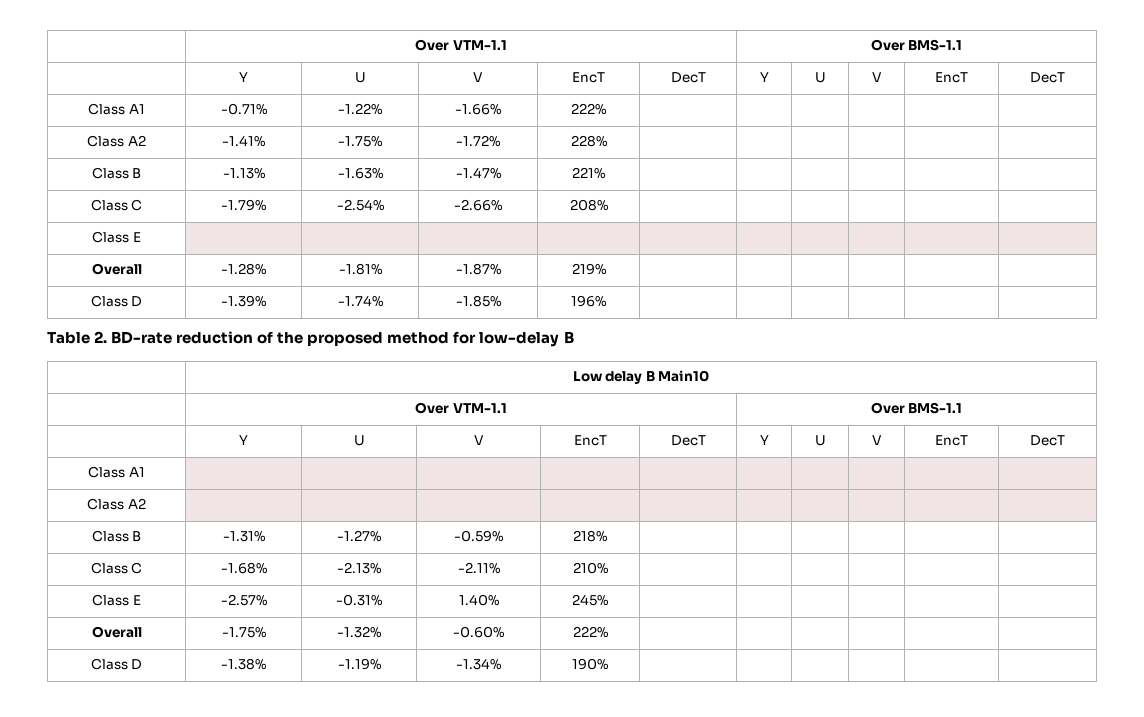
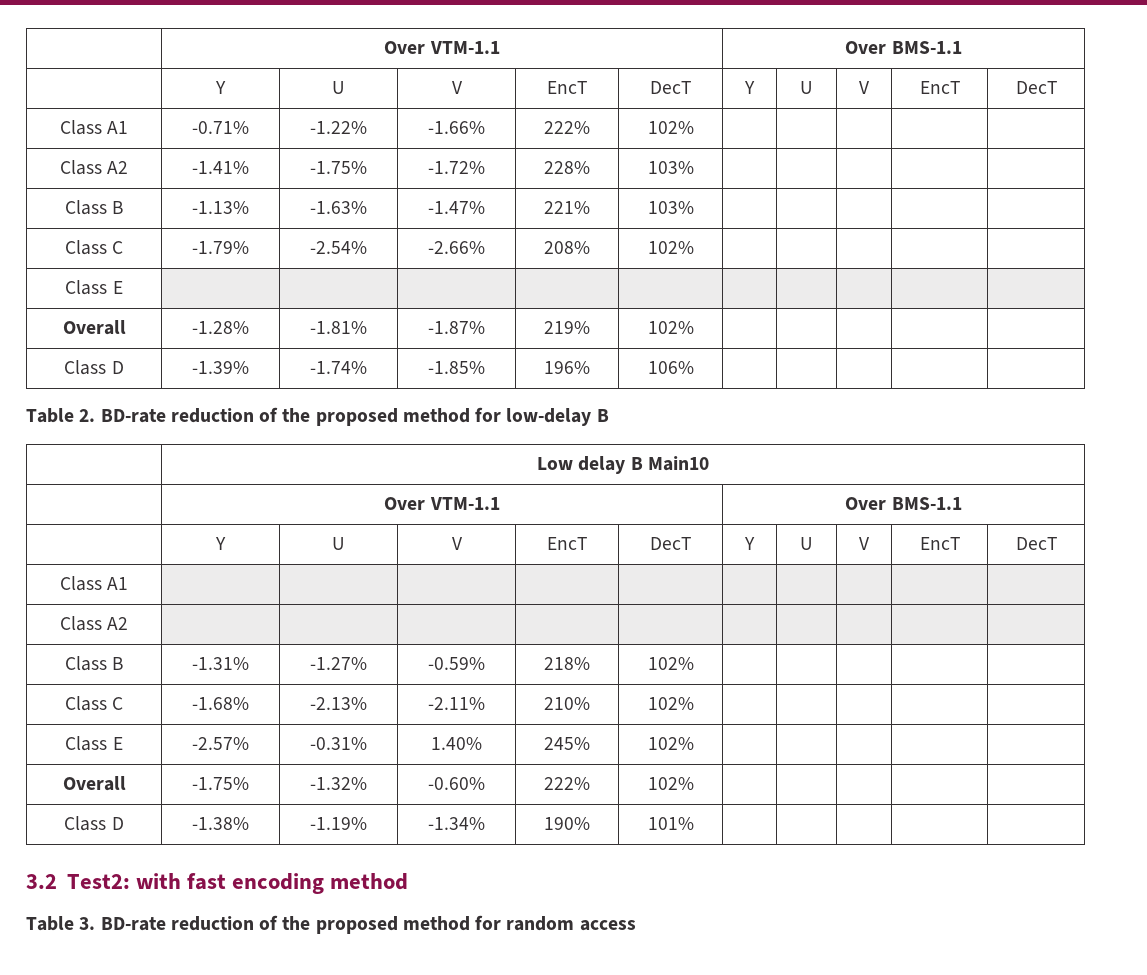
(606, 109) none -> [647,121,694,134] 102%
(607, 141) none -> [647,161,694,174] 103%
(605, 173) none -> [647,201,694,214] 103%
(608, 205) none -> [647,241,694,254] 102%
(606, 269) none -> [647,321,694,334] 102%
(606, 301) none -> [647,361,694,374] 106%
(607, 536) none -> [647,657,694,670] 102%
(608, 568) none -> [647,697,694,710] 102%
(608, 600) none -> [647,737,694,750] 102%
(608, 632) none -> [647,777,694,790] 102%
(608, 664) | | | | | -> [647,817,694,830] [26,873,409,894] [26,915,636,934] 101% | | | | | // 3.2 Test2: with fast encoding method // Table 3. BD-rate reduction of the proposed method for random access

